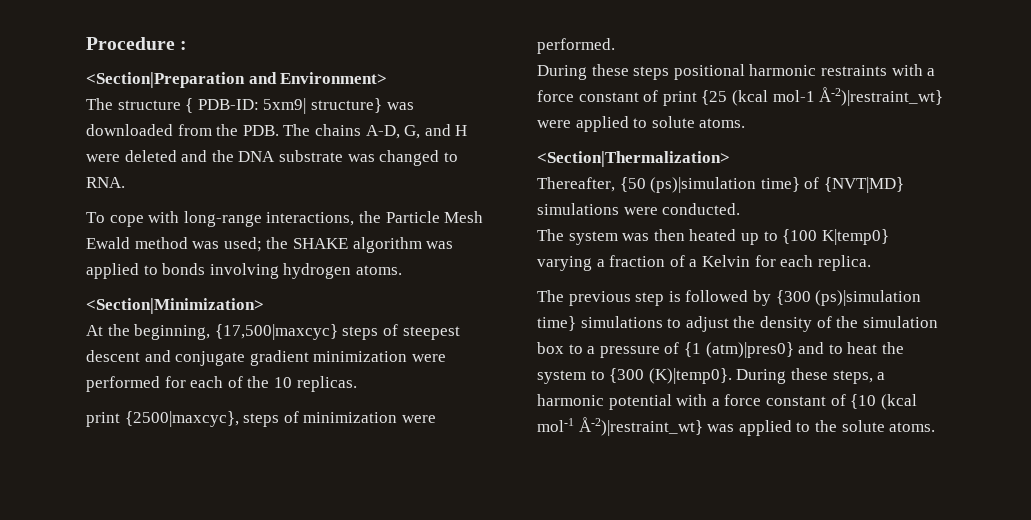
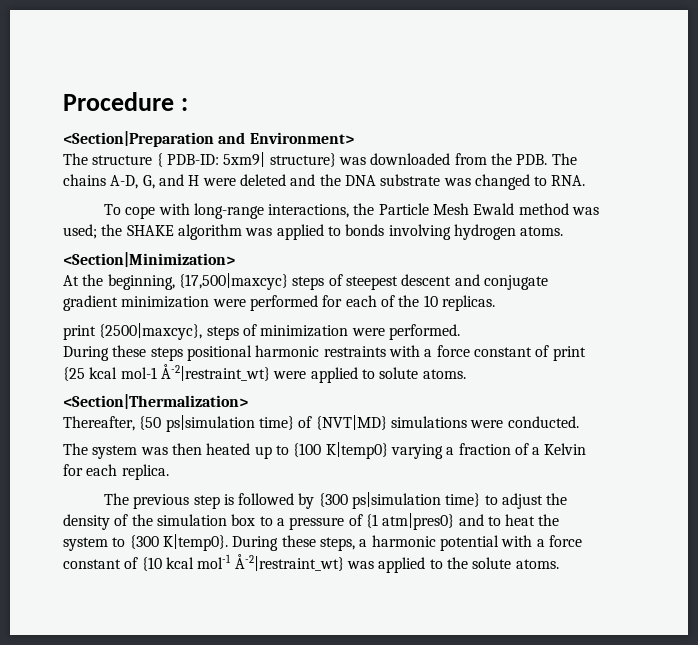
[731,87,944,106] (kcal mol-1 Å-2)|restraint_wt} -> [89,364,270,381] kcal mol-1 Å-2|restraint_wt}
[650,177,757,193] (ps)|simulation -> [165,415,255,432] ps|simulation
[815,290,922,306] [537,316,663,331] (ps)|simulation time} simulations -> [352,492,481,509] ps|simulation time}
[705,342,794,358] (atm)|pres0} -> [382,513,455,530] atm|pres0}
[648,368,732,384] (K)|temp0}. -> [162,534,228,551] K|temp0}.
[880,394,917,410] [537,417,703,436] (kcal mol-1 Å-2)|restraint_wt} -> [165,554,344,571] kcal mol-1 Å-2|restraint_wt}

